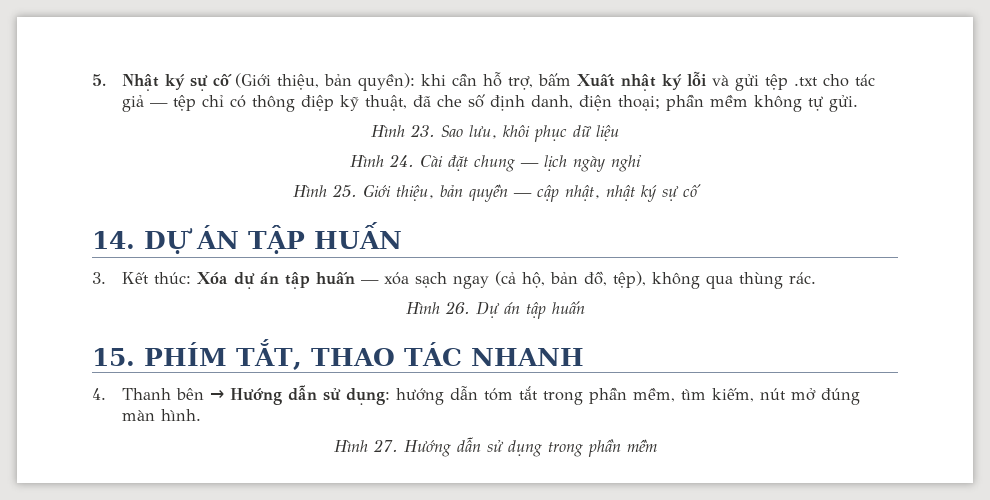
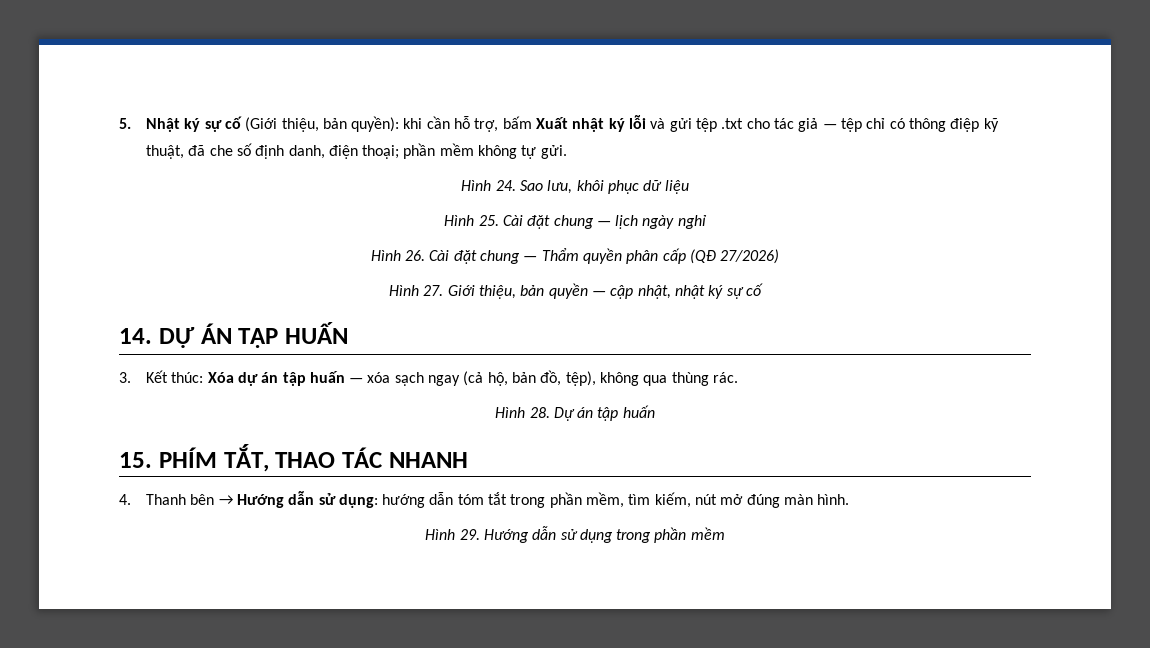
[410,124,435,137] 23. -> [495,180,516,191] 24.
[389,154,414,167] 24. -> [478,215,499,226] 25.
[332,184,357,198] 25. -> [405,248,780,264] [389,285,444,296] 26. Cài đặt chung — Thẩm quyền phân cấp (QĐ 27/2026) // Hình 27.
[444,301,470,314] 26. -> [529,407,550,418] 28.
[372,439,398,452] 27. -> [459,529,480,540] 29.

